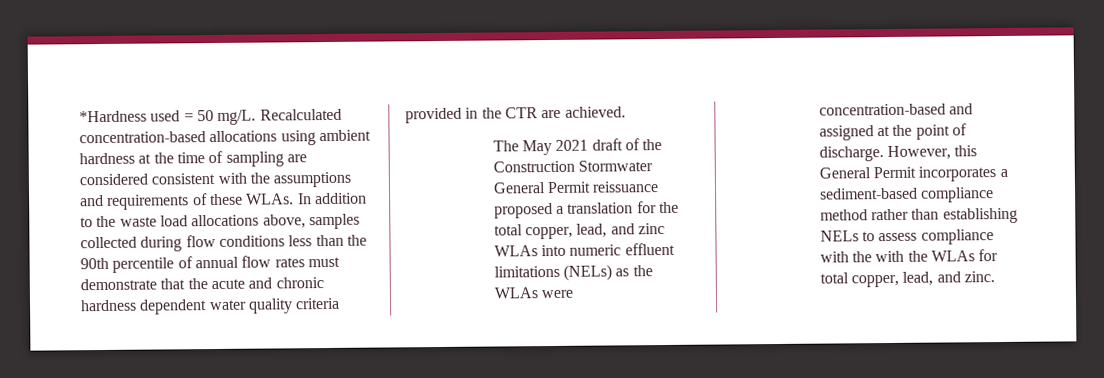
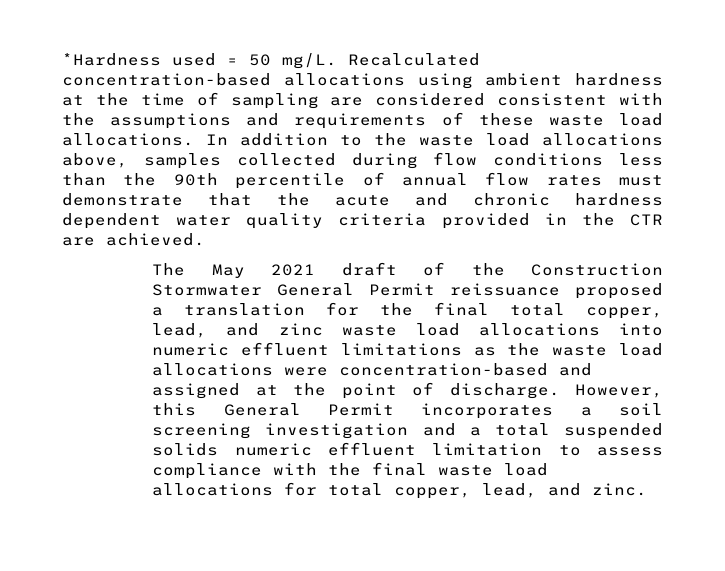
[246,193,295,205] WLAs. -> [548,113,663,126] [62,133,194,146] waste load allocations.
(679, 207) none -> [434,302,490,316] final
[493,245,538,257] WLAs -> [341,323,600,336] waste load allocations
[562,264,612,281] (NELs) -> (462, 349) none
[493,287,538,299] WLAs -> [552,343,664,356] [152,363,274,376] waste load allocations
[819,187,994,203] [819,207,1018,224] [819,230,859,242] sediment-based compliance method rather than establishing NELs -> [619,403,663,416] [152,423,663,439] [152,442,543,456] soil screening investigation and a total suspended solids numeric effluent limitation
[875,250,975,263] with the WLAs -> [372,462,549,476] [152,483,274,496] final waste load allocations

